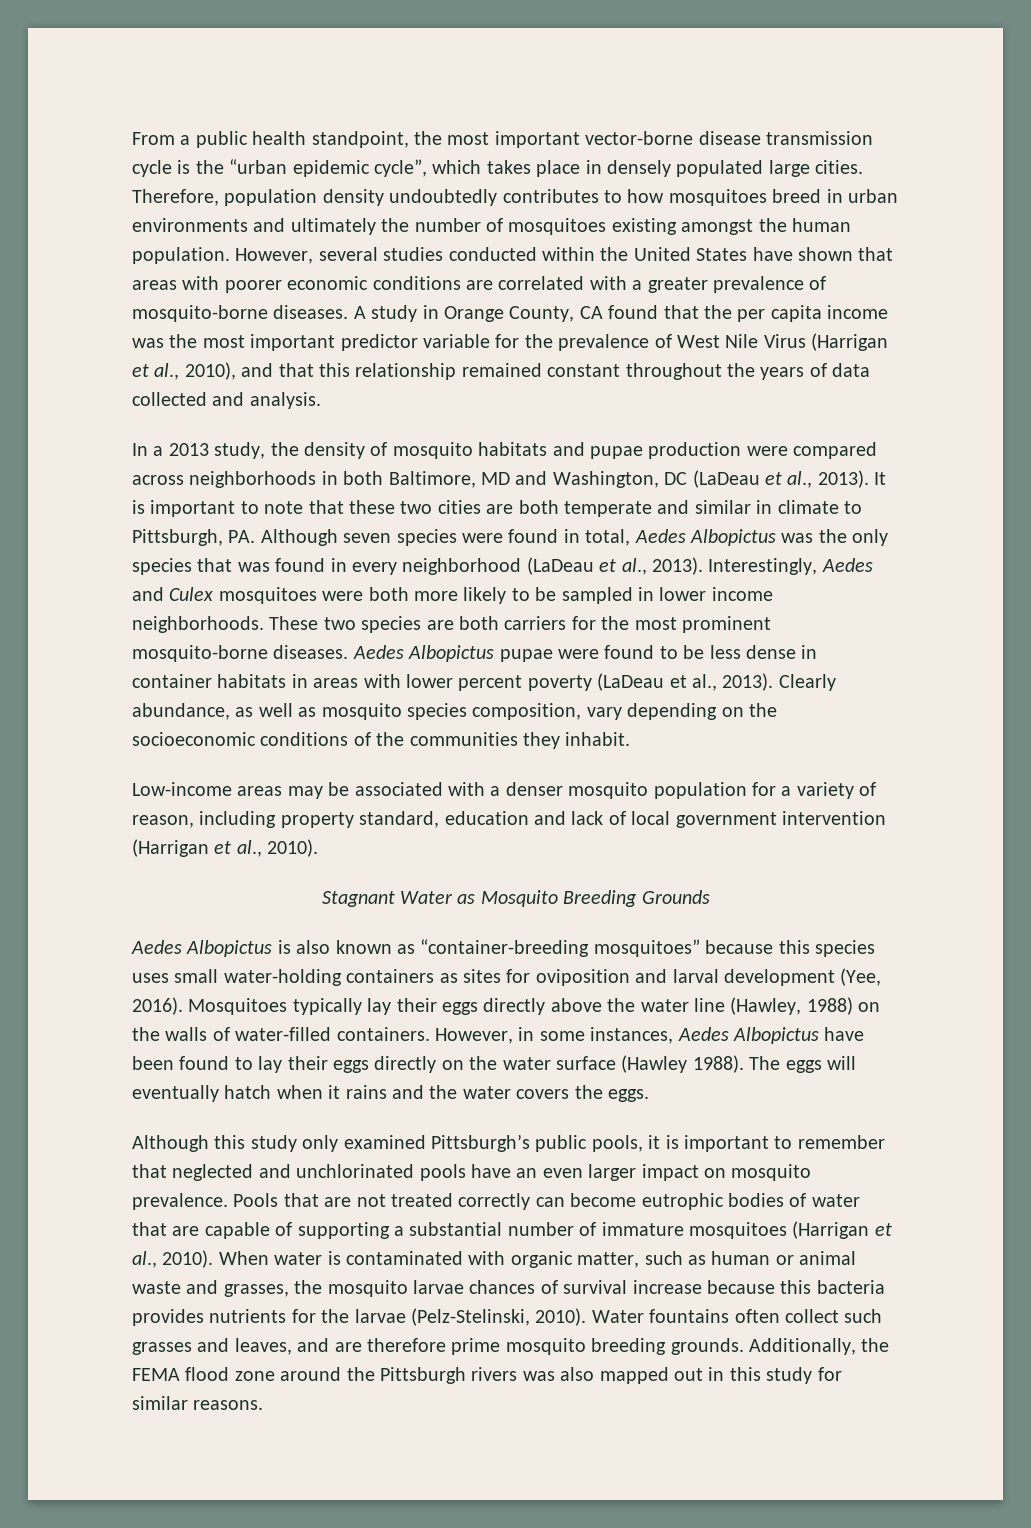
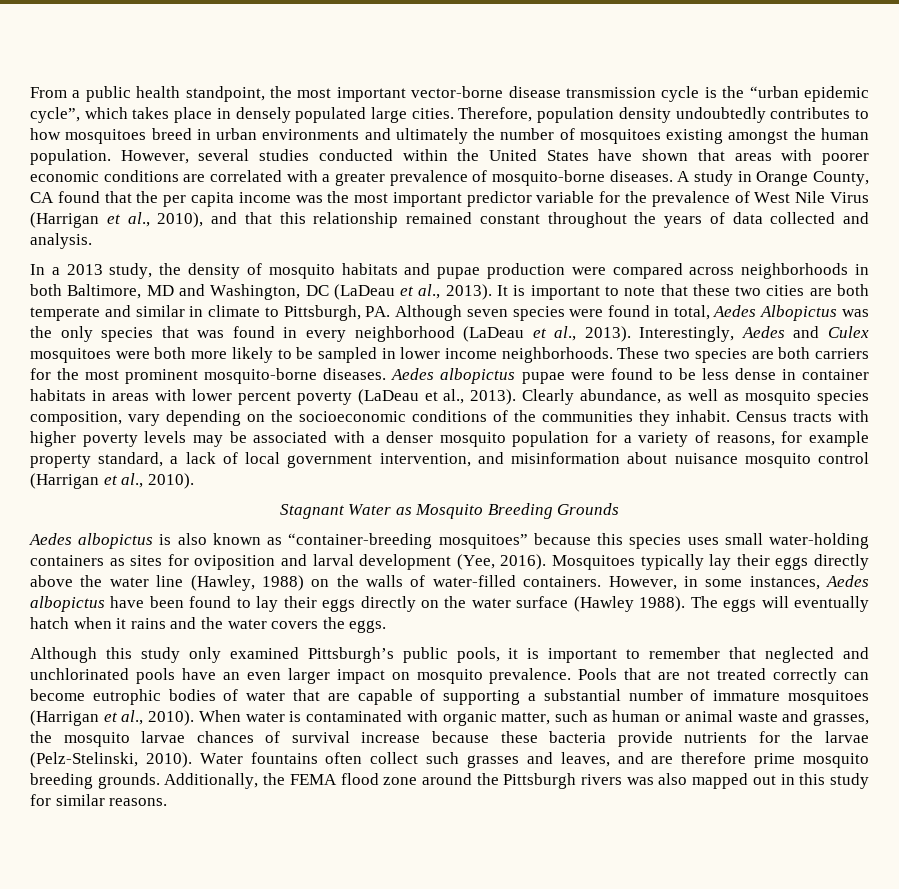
[408,645,495,662] Albopictus -> [440,368,516,384] albopictus
[132,782,283,796] // Low-income areas -> [736,410,869,422] [30,431,187,447] Census tracts with higher poverty levels
[132,811,886,828] reason, including property standard, education and lack of local government intervention -> [716,431,869,447] [30,452,869,468] reasons, for example property standard, a lack of local government intervention, and misinformation about nuisance mosquito control
[186,940,273,957] Albopictus -> [78,533,154,549] albopictus
[732,1027,819,1044] Albopictus -> [30,596,105,612] albopictus
[780,1280,885,1294] [132,1309,204,1326] this bacteria provides -> [500,731,673,747] these bacteria provide

